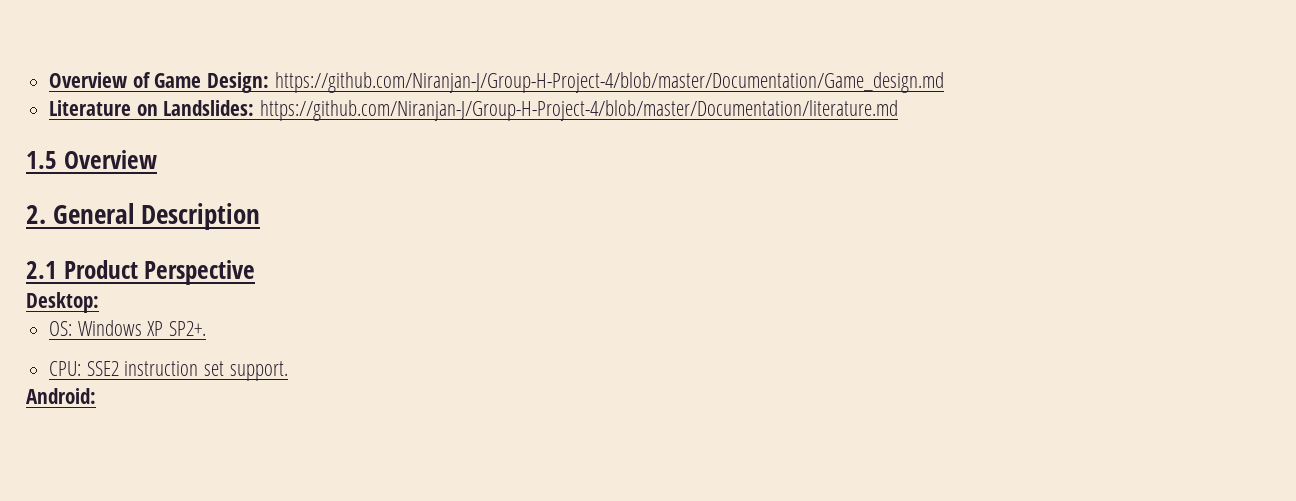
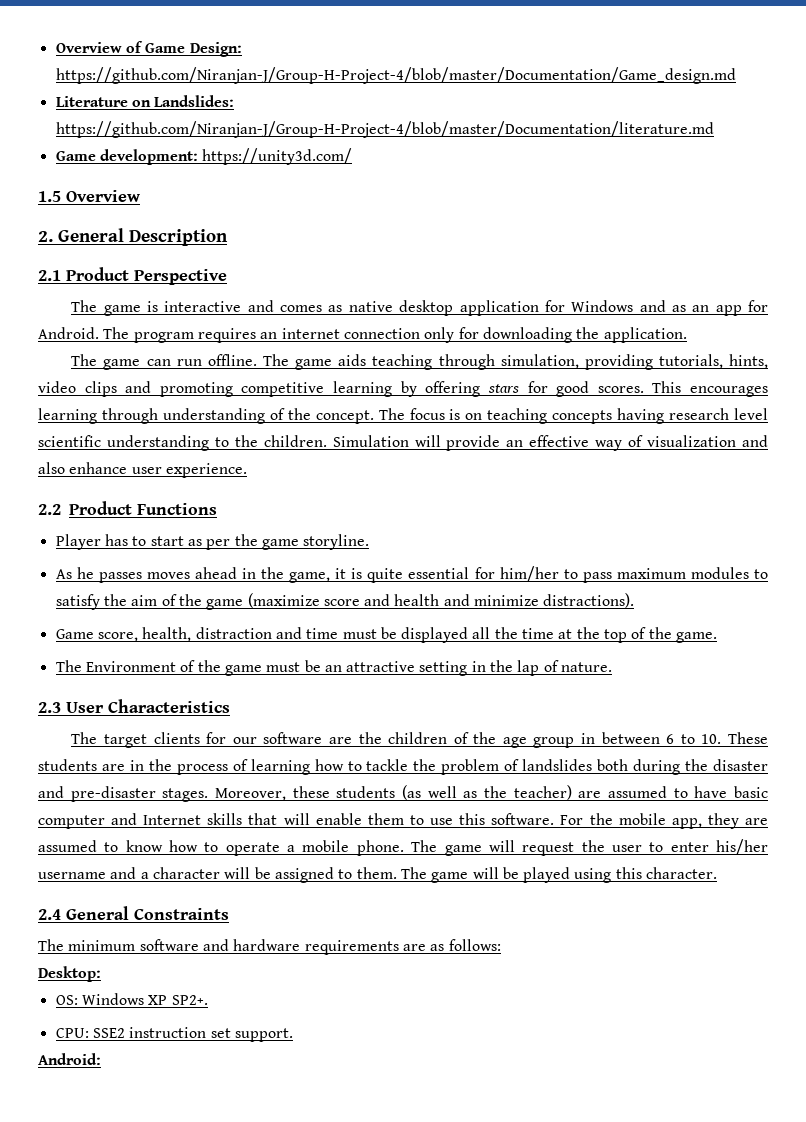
(899, 110) none -> [55,148,353,165] // Game development: https://unity3d.com/
(256, 272) none -> [71,300,768,316] [38,327,687,343] [71,354,768,370] [38,381,769,397] [38,408,769,424] [38,435,768,451] [38,462,247,478] [38,501,217,515] [55,534,370,550] [55,566,769,583] [55,593,635,610] [55,627,718,643] [55,660,613,676] [38,699,230,713] [71,732,768,748] [38,759,769,775] [38,785,768,802] [38,813,769,829] [38,839,769,856] [38,867,718,883] [38,906,229,920] [38,939,501,955] // The game is interactive and comes as native desktop application for Windows and as an app for Android. The program requires an internet connection only for downloading the application. // The game can run offline. The game aids teaching through simulation, providing tutorials, hints, video clips and promoting competitive learning by offering stars for good scores. This encourages learning through understanding of the concept. The focus is on teaching concepts having research level scientific understanding to the children. Simulation will provide an effective way of visualization and also enhance user experience. // 2.2 Product Functions // Player has to start as per the game storyline. // As he passes moves ahead in the game, it is quite essential for him/her to pass maximum modules to satisfy the aim of the game (maximize score and health and minimize distractions). // Game score, health, distraction and time must be displayed all the time at the top of the game. // The Environment of the game must be an attractive setting in the lap of nature. // 2.3 User Characteristics // The target clients for our software are the children of the age group in between 6 to 10. These students are in the process of learning how to tackle the problem of landslides both during the disaster and pre-disaster stages. Moreover, these students (as well as the teacher) are assumed to have basic computer and Internet skills that will enable them to use this software. For the mobile app, they are assumed to know how to operate a mobile phone. The game will request the user to enter his/her username and a character will be assigned to them. The game will be played using this character. // 2.4 General Constraints // The minimum software and hardware requirements are as follows:

